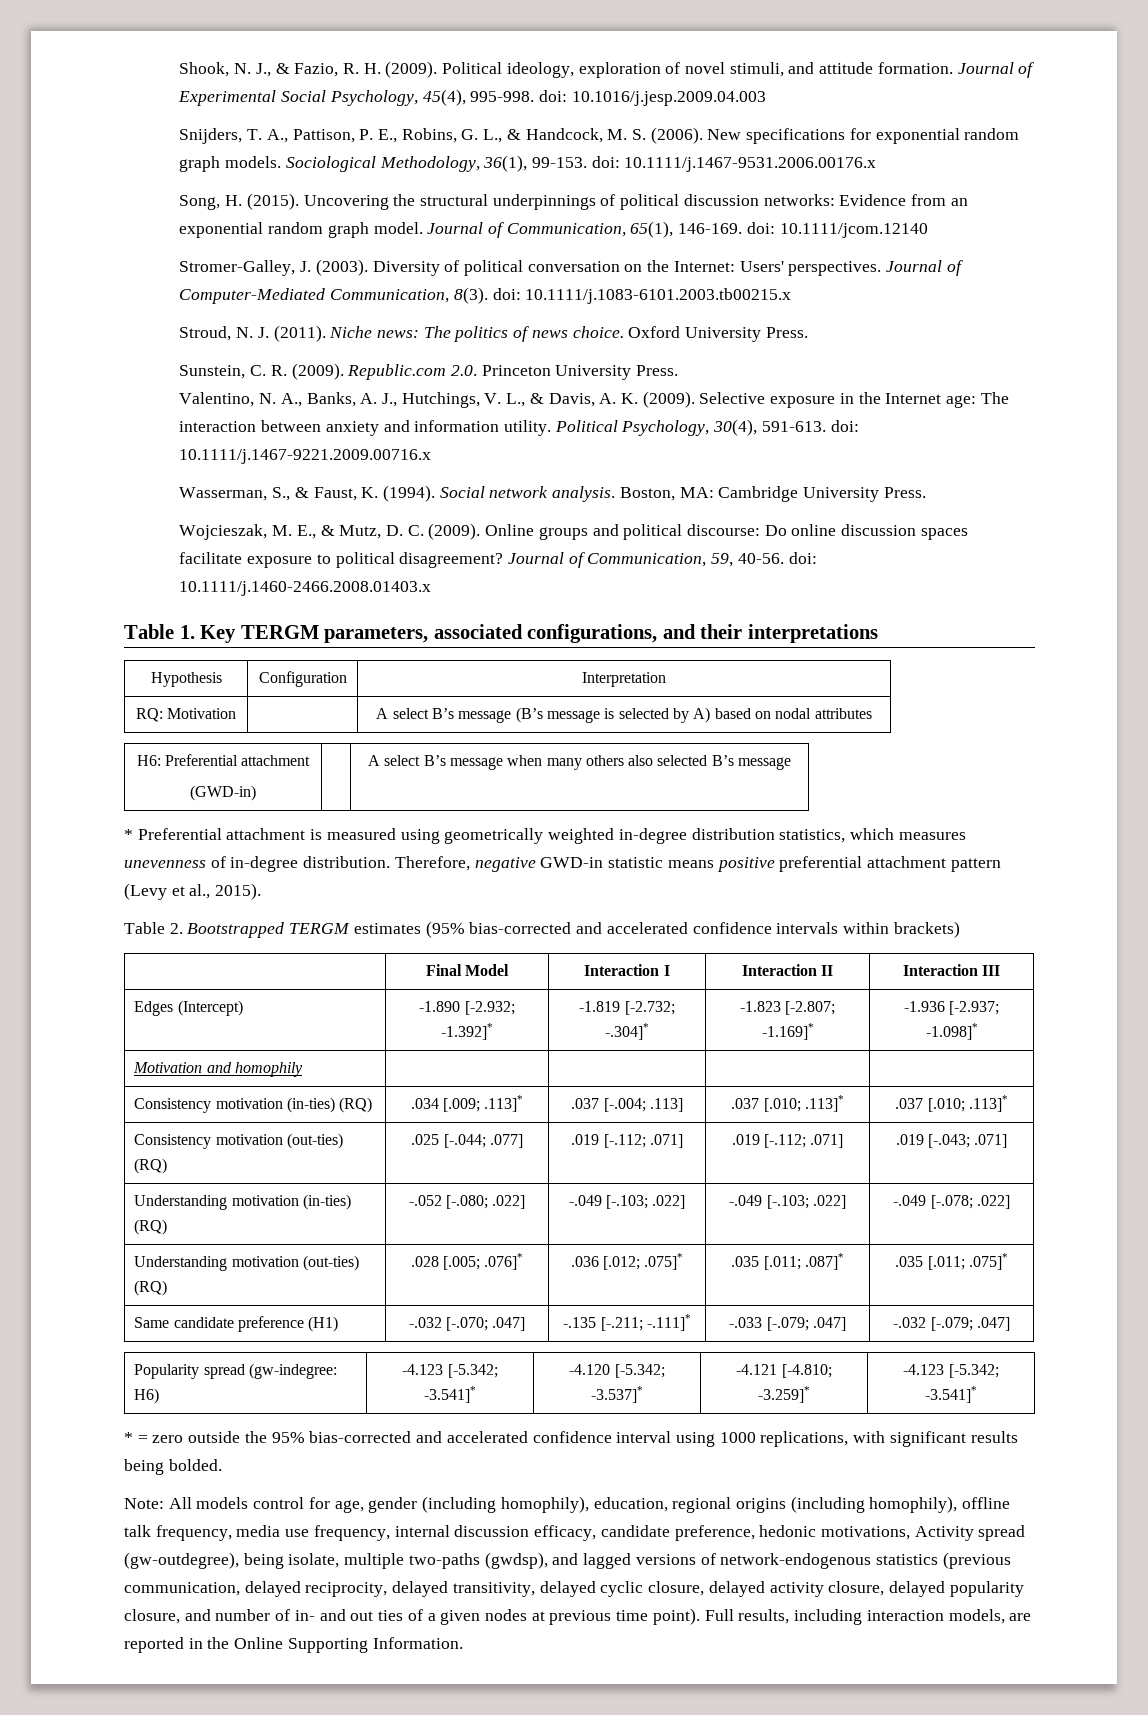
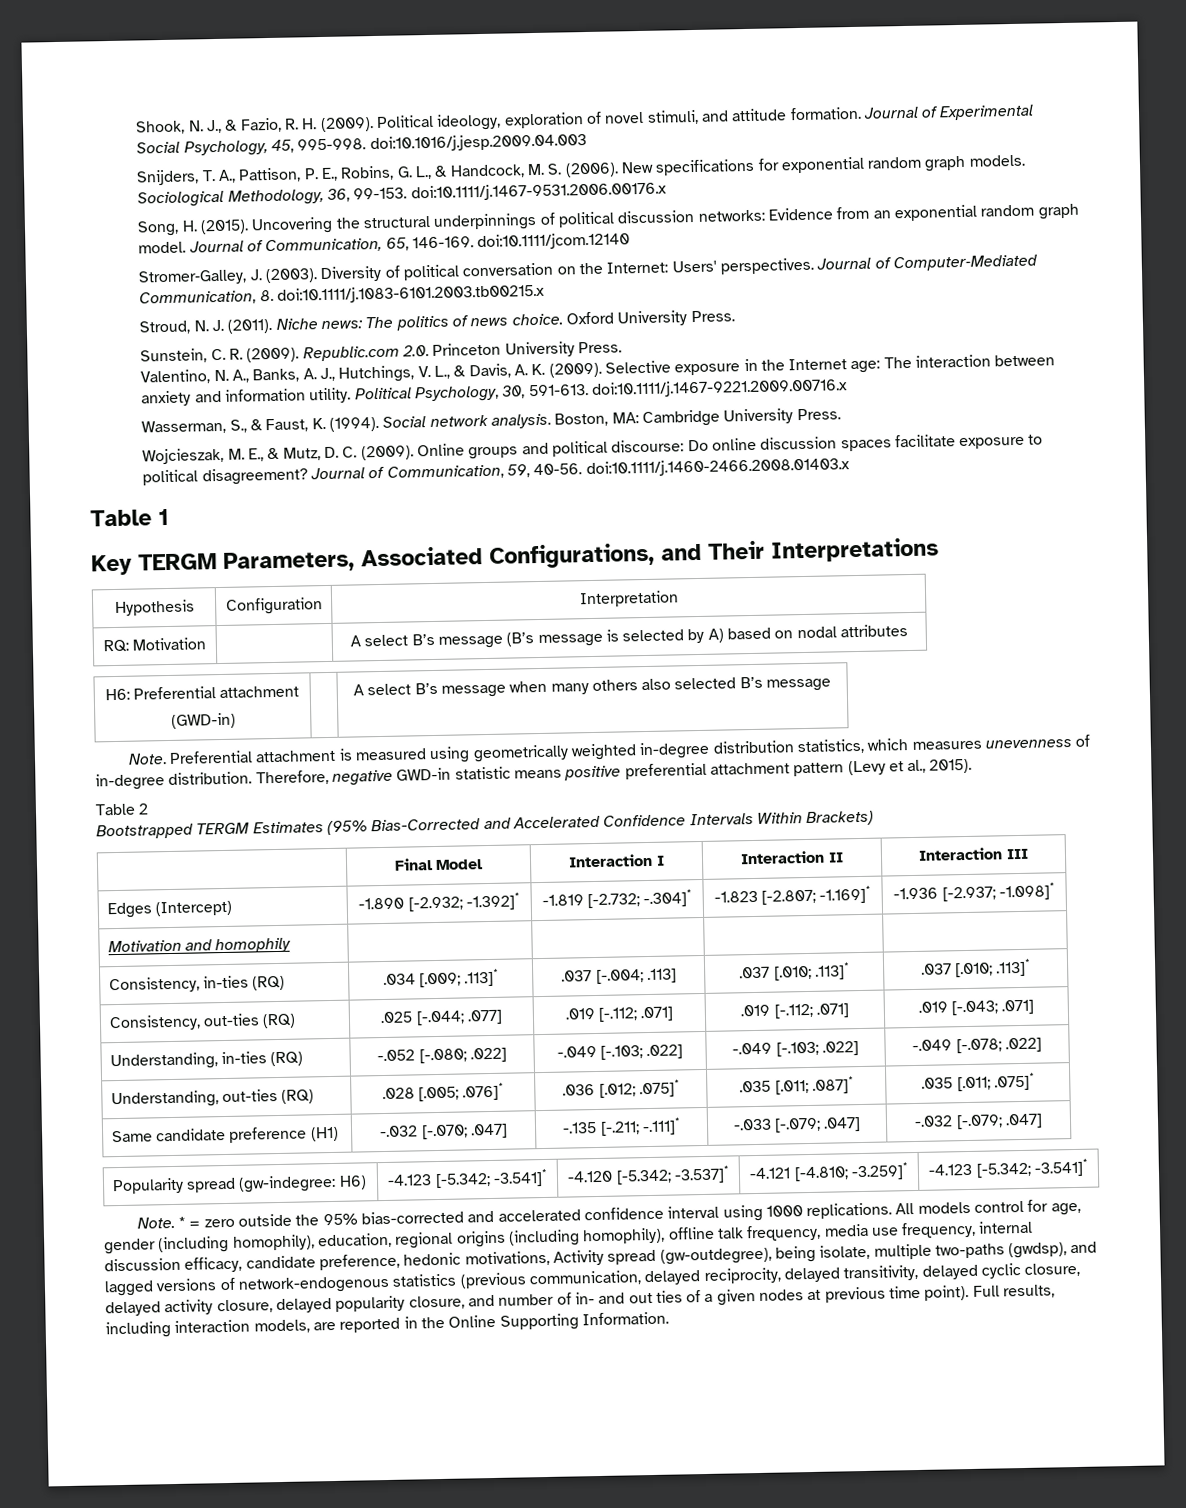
[422,89,766,106] 45(4), 995-998. doi: 10.1016/j.jesp.2009.04.003 -> [271,133,587,153] 45, 995-998. doi:10.1016/j.jesp.2009.04.003
[483,155,877,172] 36(1), 99-153. doi: 10.1111/j.1467-9531.2006.00176.x -> [327,181,667,202] 36, 99-153. doi:10.1111/j.1467-9531.2006.00176.x
[630,221,928,238] 65(1), 146-169. doi: 10.1111/jcom.12140 -> [385,232,631,251] 65, 146-169. doi:10.1111/jcom.12140
[453,287,792,304] 8(3). doi: 10.1111/j.1083-6101.2003.tb00215.x -> [259,283,546,304] 8. doi:10.1111/j.1083-6101.2003.tb00215.x
[713,419,859,436] [179,449,432,464] 30(4), 591-613. doi: 10.1111/j.1467-9221.2009.00716.x -> [502,378,848,399] 30, 591-613. doi:10.1111/j.1467-9221.2009.00716.x
[788,552,817,564] [179,581,432,596] [124,624,195,639] doi: 10.1111/j.1460-2466.2008.01403.x // Table 1. -> [585,457,850,478] [90,508,169,527] doi:10.1111/j.1460-2466.2008.01403.x // Table 1 //
[324,624,878,643] parameters, associated configurations, and their interpretations -> [223,537,939,573] Parameters, Associated Configurations, and Their Interpretations
[124,829,133,840] * -> [127,753,167,765] Note.
[169,923,183,934] 2. -> [138,803,150,815] 2 //
[353,921,960,938] estimates (95% bias-corrected and accelerated confidence intervals within brackets) -> [252,810,875,836] Estimates (95% Bias-Corrected and Accelerated Confidence Intervals Within Brackets)
[134,1097,336,1113] Consistency motivation (in-ties) -> [108,975,249,994] Consistency, in-ties
[134,1133,344,1149] Consistency motivation (out-ties) -> [108,1013,260,1032] Consistency, out-ties
[134,1194,352,1210] Understanding motivation (in-ties) -> [109,1051,267,1071] Understanding, in-ties
[134,1255,360,1271] Understanding motivation (out-ties) -> [110,1089,278,1109] Understanding, out-ties
(977, 1394) none -> [136,1216,175,1229] Note.
[760,1431,1018,1447] [124,1459,222,1475] [124,1498,164,1509] replications, with significant results being bolded. // Note: -> [806,1202,893,1220] replications.

